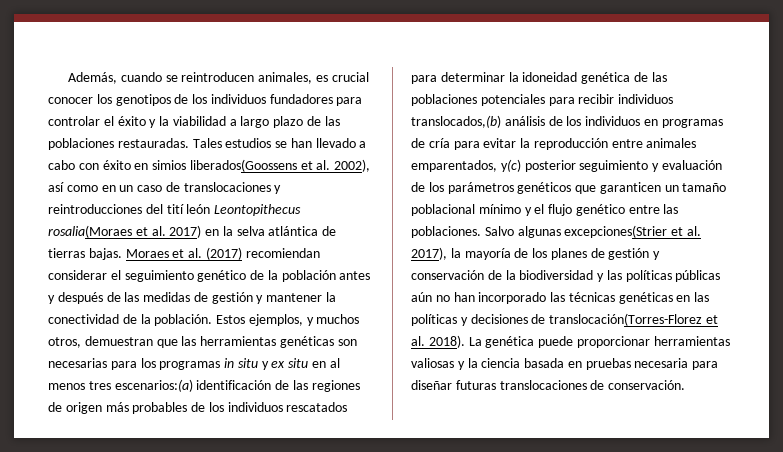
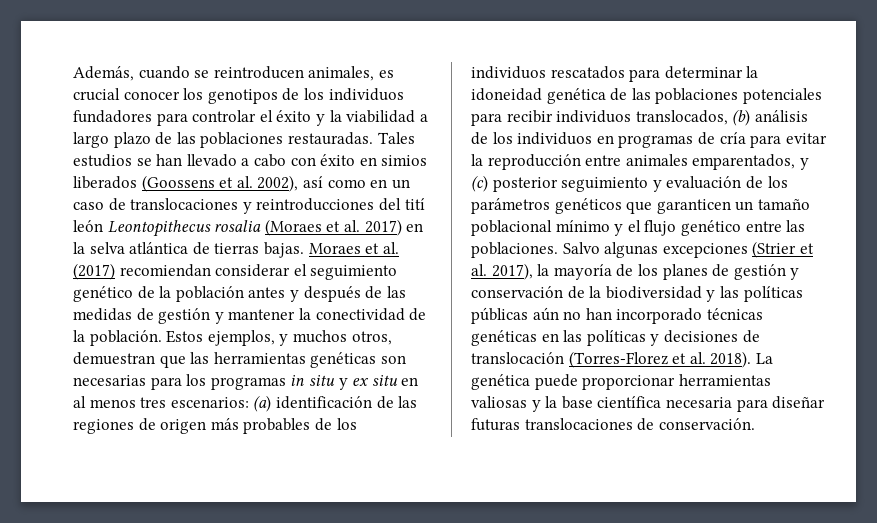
[189,159,297,172] liberados(Goossens -> [73,175,215,192] liberados (Goossens
[48,225,132,238] rosalia(Moraes -> [214,219,322,236] rosalia (Moraes
[114,379,193,392] escenarios:(a) -> [170,395,272,412] escenarios: (a)
[411,115,501,128] translocados,(b) -> [635,109,751,126] translocados, (b)
[500,159,521,172] y(c) -> [799,158,809,170] [471,175,488,192] y (c)
[564,225,668,238] excepciones(Strier -> [662,241,797,258] excepciones (Strier
[550,292,566,302] las -> (703, 316) none
[549,313,703,326] translocación(Torres-Florez -> [471,351,668,368] translocación (Torres-Florez
[481,358,631,370] ciencia basada en pruebas -> [561,396,662,409] base científica

